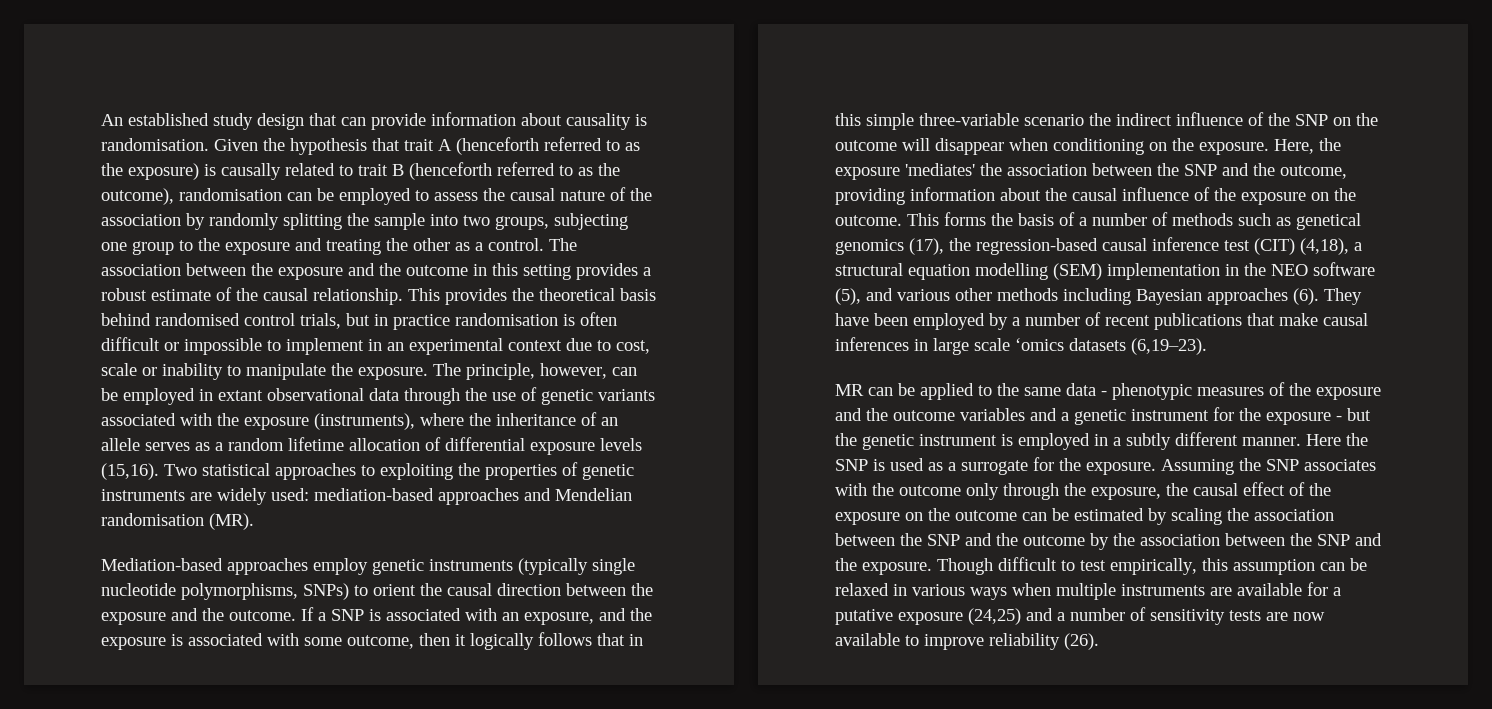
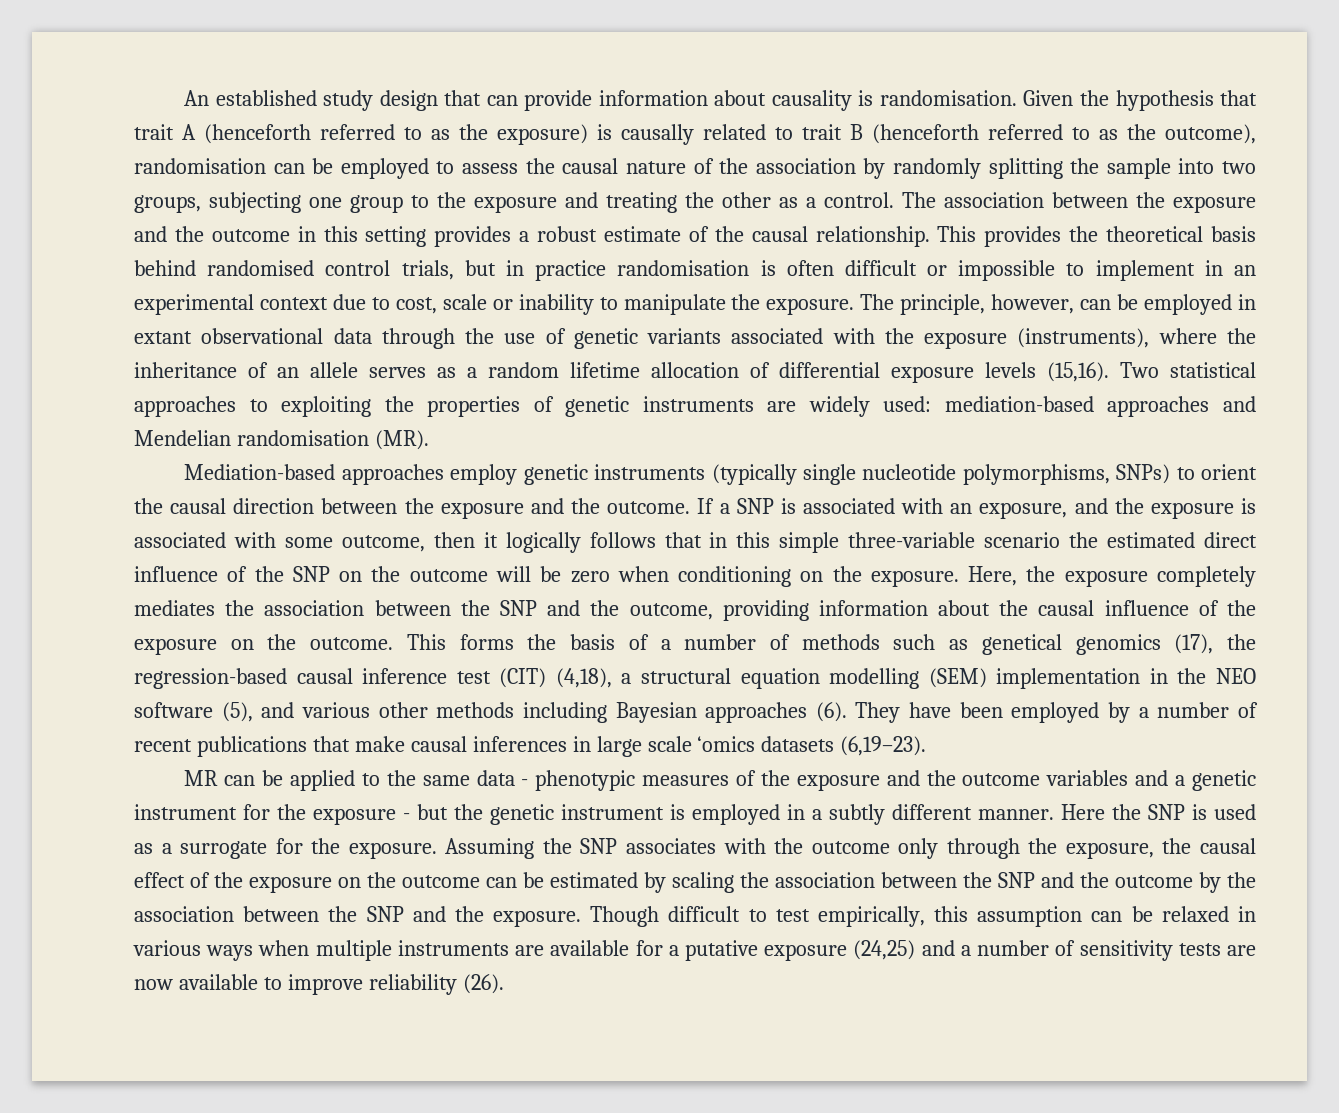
[1116,113,1172,126] indirect -> [1107,532,1257,548] estimated direct
[935,138,1004,155] disappear -> [540,566,610,583] be zero
[905,163,975,176] 'mediates' -> [1157,566,1257,587] [134,600,215,616] completely mediates

